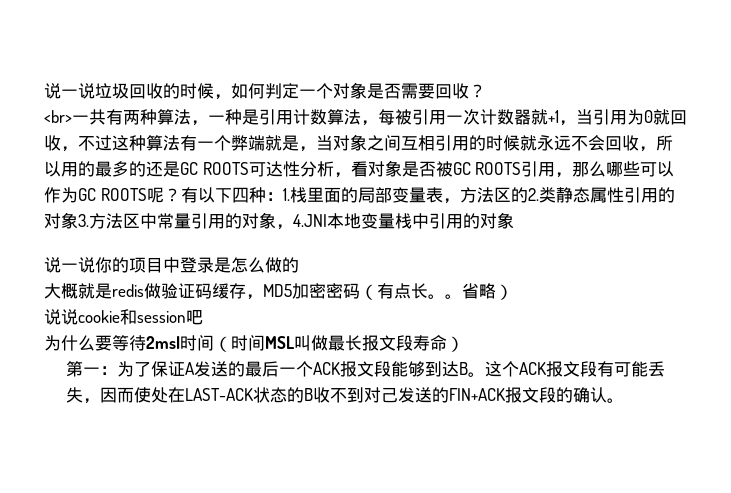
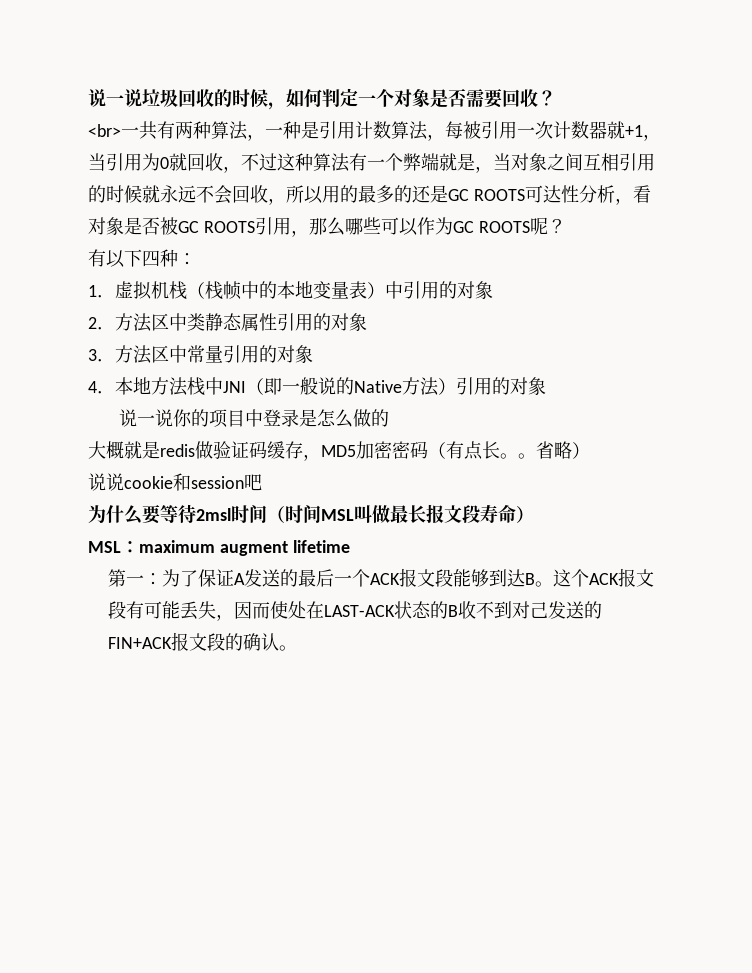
(181, 195) none -> (566, 226) //
[282,187,539,204] 1.栈里面的局部变量表，方法区的2. -> [88,281,493,300] [88,313,187,332] // 1．虚拟机栈（栈帧中的本地变量表）中引用的对象 // 2．方法区中
[78,214,89,227] 3. -> [88,349,115,362] // 3．
[276,213,429,230] ，4.JNI本地变量栈中 -> [88,377,456,396] // 4．本地方法栈中JNI（即一般说的Native方法）
(464, 344) none -> [88,540,350,556] // MSL：maximum augment lifetime

